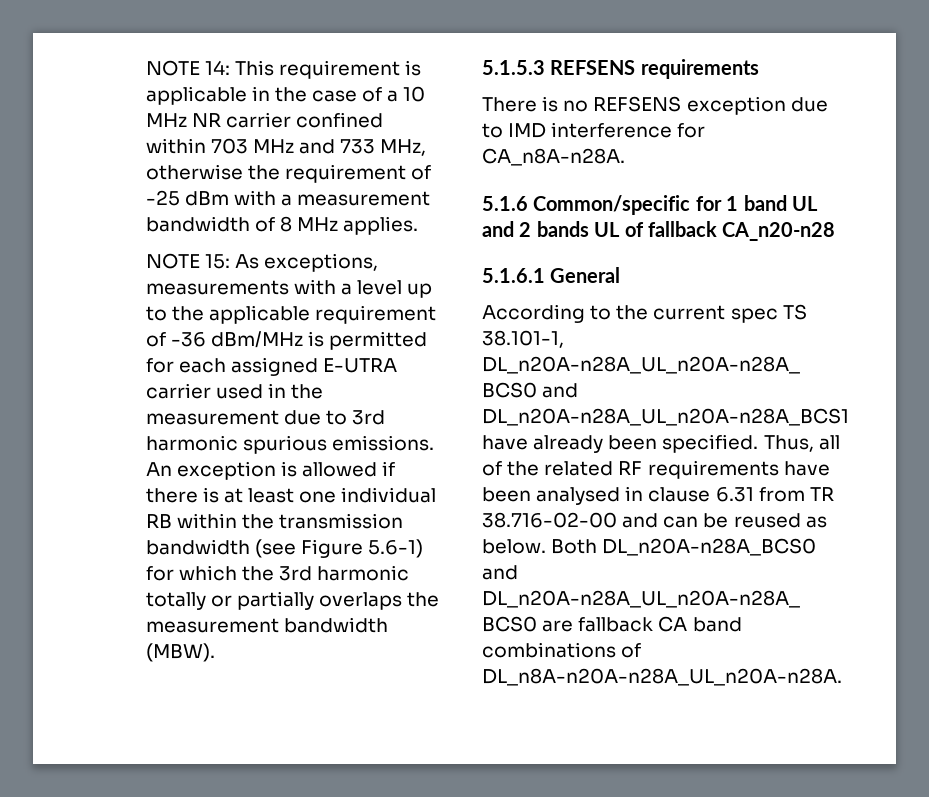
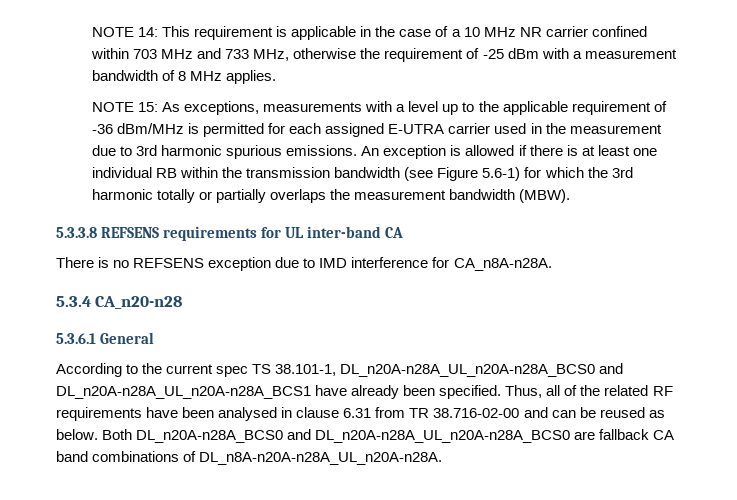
[482,60,545,75] 5.1.5.3 -> [56,227,97,238] 5.3.3.8
(759, 69) none -> [261,226,404,238] for UL inter-band CA
[482,195,818,215] [482,221,717,237] 5.1.6 Common/specific for 1 band UL and 2 bands UL of fallback -> [56,296,91,307] 5.3.4
[482,268,545,283] 5.1.6.1 -> [56,333,96,344] 5.3.6.1

